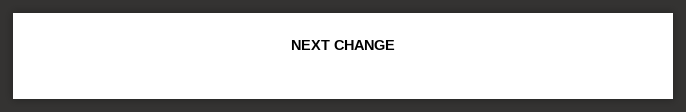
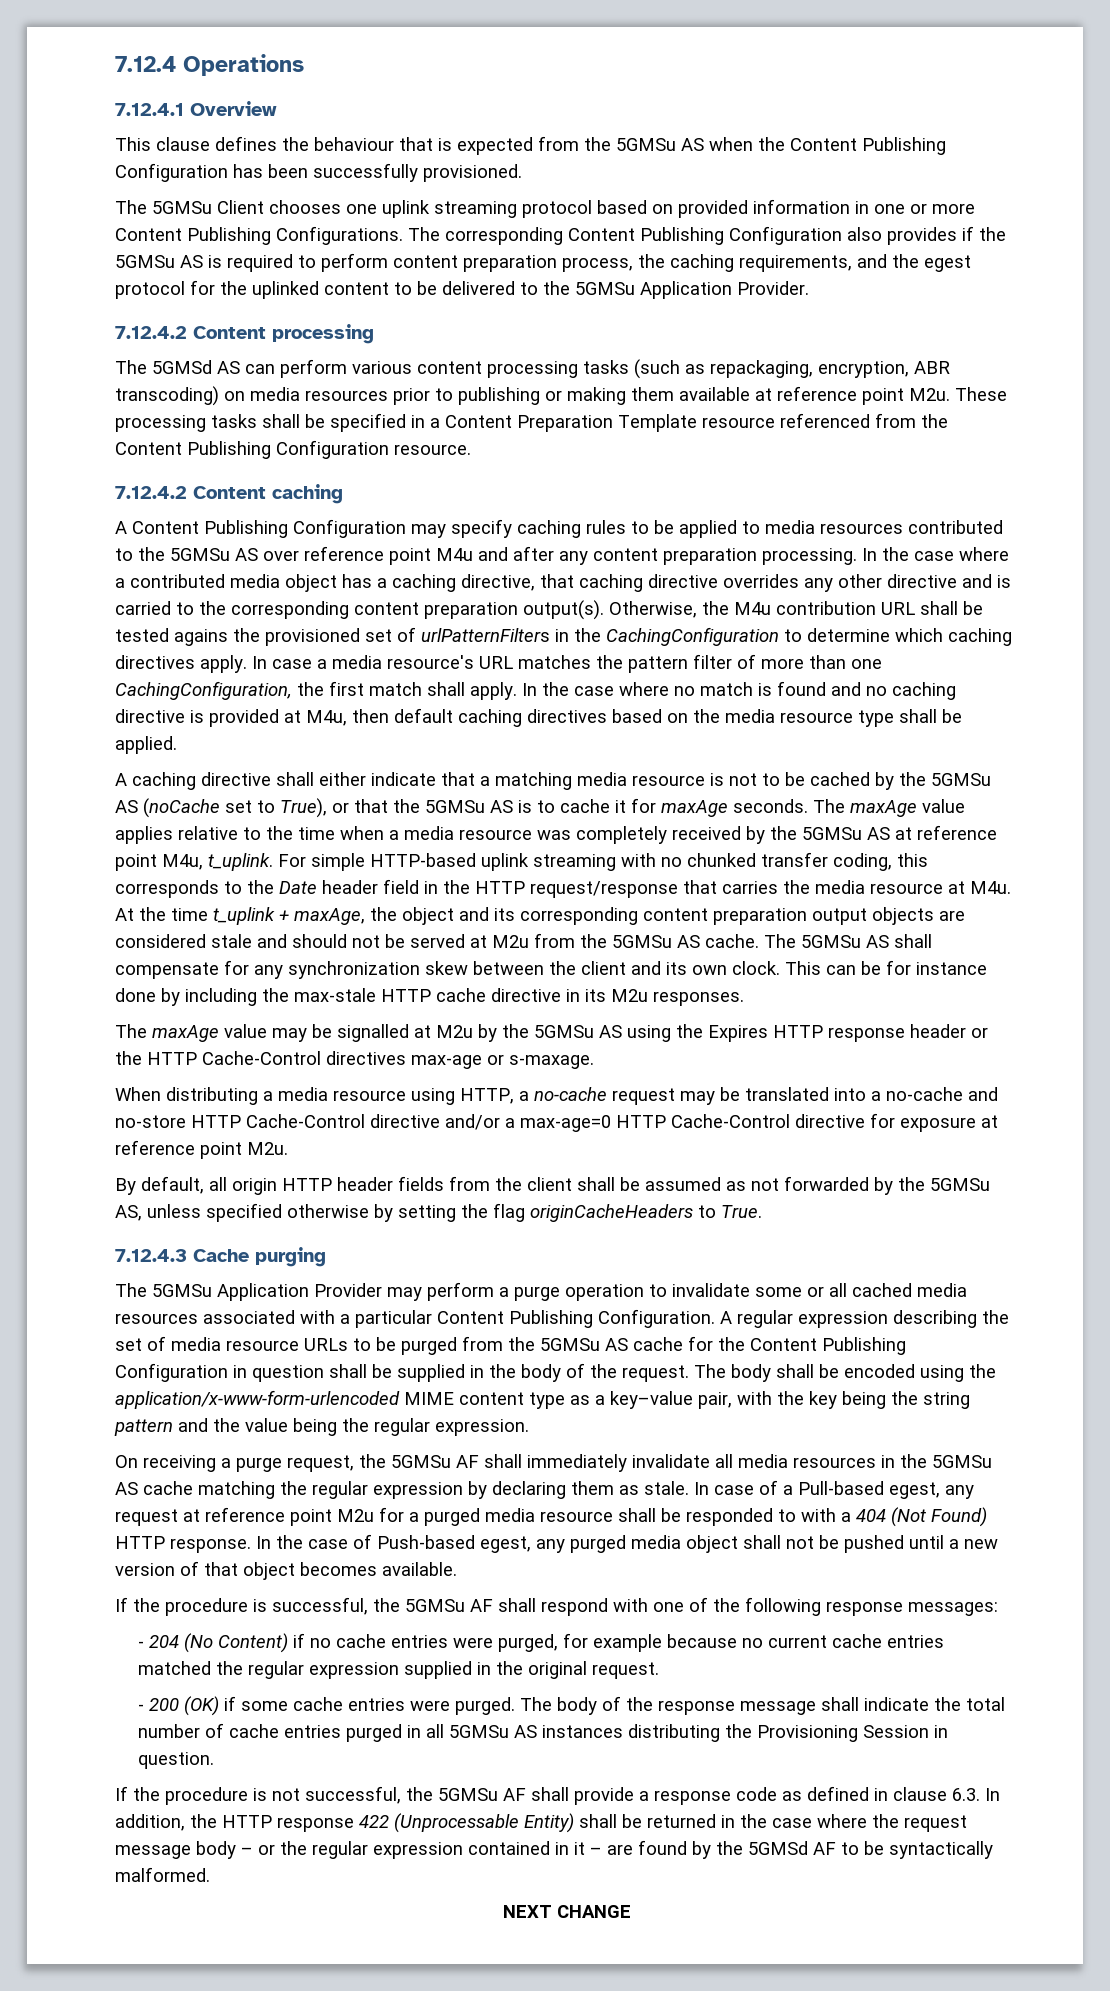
(291, 45) none -> [115,54,304,76] [115,101,277,116] [115,136,946,155] [115,163,522,182] [115,199,975,218] [115,226,1006,245] [115,253,971,272] [115,280,809,299] [115,324,374,344] [115,359,950,379] [115,386,1007,406] [115,413,948,432] [115,440,471,459] [115,484,343,504] [115,519,1003,538] [115,546,1009,565] [115,574,1011,592] [115,600,983,620] [115,627,1012,646] [115,654,882,673] [115,681,956,700] [115,708,962,727] [115,736,177,754] [115,772,991,790] [115,798,965,818] [115,825,997,844] [115,852,928,871] [115,879,1011,898] [115,907,965,925] [115,933,932,948] [115,960,987,979] [115,988,744,1006] [115,1024,988,1042] [115,1051,594,1069] [115,1087,998,1105] [115,1113,998,1132] [115,1140,288,1159] [115,1176,990,1195] [115,1203,762,1222] [115,1247,326,1267] [115,1282,967,1301] [115,1309,1009,1328] [115,1336,906,1355] [115,1363,996,1382] [115,1390,970,1409] [114,1418,529,1436] [115,1454,992,1472] [115,1480,974,1499] [115,1507,987,1527] [115,1534,998,1553] [115,1561,457,1580] [115,1597,998,1616] [137,1633,944,1653] [137,1661,659,1679] [137,1696,1005,1716] [137,1723,948,1742] [137,1752,214,1769] [115,1786,1000,1805] [115,1813,967,1833] [115,1840,993,1859] [115,1867,210,1882] 7.12.4 Operations // 7.12.4.1 Overview // This clause defines the behaviour that is expected from the 5GMSu AS when the Content Publishing Configuration has been successfully provisioned. // The 5GMSu Client chooses one uplink streaming protocol based on provided information in one or more Content Publishing Configurations. The corresponding Content Publishing Configuration also provides if the 5GMSu AS is required to perform content preparation process, the caching requirements, and the egest protocol for the uplinked content to be delivered to the 5GMSu Application Provider. // 7.12.4.2 Content processing // The 5GMSd AS can perform various content processing tasks (such as repackaging, encryption, ABR transcoding) on media resources prior to publishing or making them available at reference point M2u. These processing tasks shall be specified in a Content Preparation Template resource referenced from the Content Publishing Configuration resource. // 7.12.4.2 Content caching // A Content Publishing Configuration may specify caching rules to be applied to media resources contributed to the 5GMSu AS over reference point M4u and after any content preparation processing. In the case where a contributed media object has a caching directive, that caching directive overrides any other directive and is carried to the corresponding content preparation output(s). Otherwise, the M4u contribution URL shall be tested agains the provisioned set of urlPatternFilters in the CachingConfiguration to determine which caching directives apply. In case a media resource's URL matches the pattern filter of more than one CachingConfiguration, the first match shall apply. In the case where no match is found and no caching directive is provided at M4u, then default caching directives based on the media resource type shall be applied. // A caching directive shall either indicate that a matching media resource is not to be cached by the 5GMSu AS (noCache set to True), or that the 5GMSu AS is to cache it for maxAge seconds. The maxAge value applies relative to the time when a media resource was completely received by the 5GMSu AS at reference point M4u, t_uplink. For simple HTTP-based uplink streaming with no chunked transfer coding, this corresponds to the Date header field in the HTTP request/response that carries the media resource at M4u. At the time t_uplink + maxAge, the object and its corresponding content preparation output objects are considered stale and should not be served at M2u from the 5GMSu AS cache. The 5GMSu AS shall compensate for any synchronization skew between the client and its own clock. This can be for instance done by including the max-stale HTTP cache directive in its M2u responses. // The maxAge value may be signalled at M2u by the 5GMSu AS using the Expires HTTP response header or the HTTP Cache-Control directives max-age or s-maxage. // When distributing a media resource using HTTP, a no-cache request may be translated into a no-cache and no-store HTTP Cache-Control directive and/or a max-age=0 HTTP Cache-Control directive for exposure at reference point M2u. // By default, all origin HTTP header fields from the client shall be assumed as not forwarded by the 5GMSu AS, unless specified otherwise by setting the flag originCacheHeaders to True. // 7.12.4.3 Cache purging // The 5GMSu Application Provider may perform a purge operation to invalidate some or all cached media resources associated with a particular Content Publishing Configuration. A regular expression describing the set of media resource URLs to be purged from the 5GMSu AS cache for the Content Publishing Configuration in question shall be supplied in the body of the request. The body shall be encoded using the application/x-www-form-urlencoded MIME content type as a key–value pair, with the key being the string pattern and the value being the regular expression. // On receiving a purge request, the 5GMSu AF shall immediately invalidate all media resources in the 5GMSu AS cache matching the regular expression by declaring them as stale. In case of a Pull-based egest, any request at reference point M2u for a purged media resource shall be responded to with a 404 (Not Found) HTTP response. In the case of Push-based egest, any purged media object shall not be pushed until a new version of that object becomes available. // If the procedure is successful, the 5GMSu AF shall respond with one of the following response messages: // - 204 (No Content) if no cache entries were purged, for example because no current cache entries matched the regular expression supplied in the original request. // - 200 (OK) if some cache entries were purged. The body of the response message shall indicate the total number of cache entries purged in all 5GMSu AS instances distributing the Provisioning Session in question. // If the procedure is not successful, the 5GMSu AF shall provide a response code as defined in clause 6.3. In addition, the HTTP response 422 (Unprocessable Entity) shall be returned in the case where the request message body – or the regular expression contained in it – are found by the 5GMSd AF to be syntactically malformed. //

